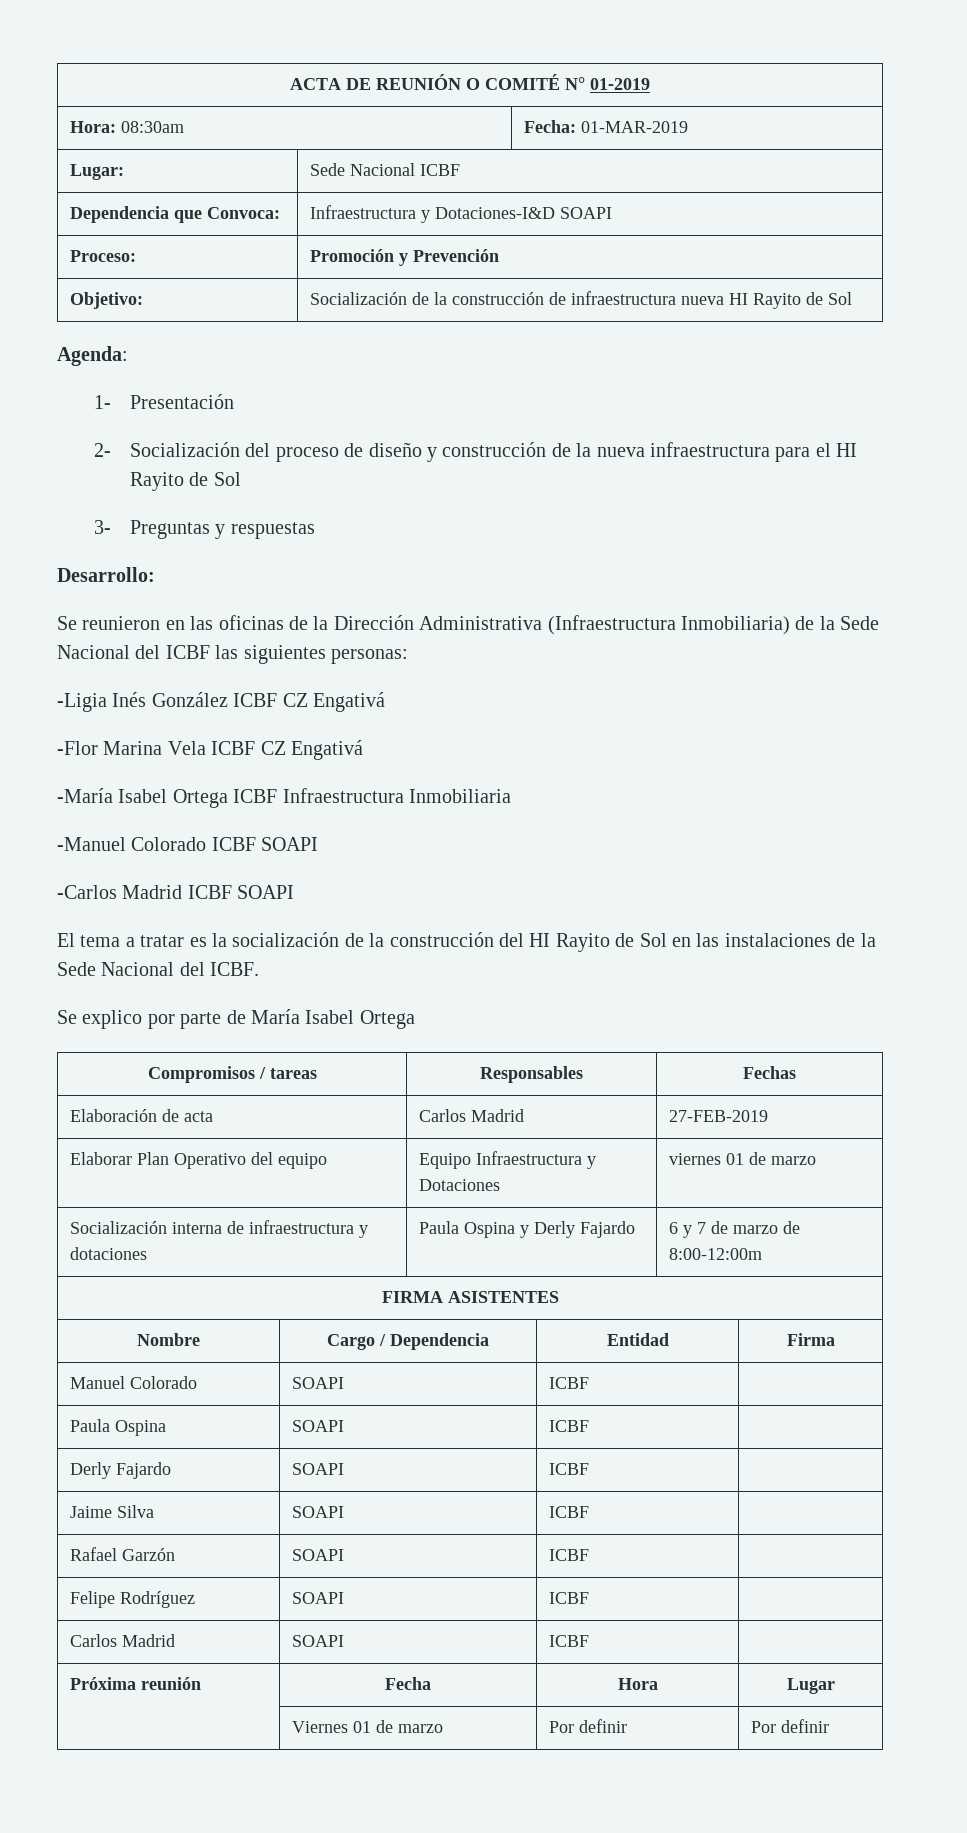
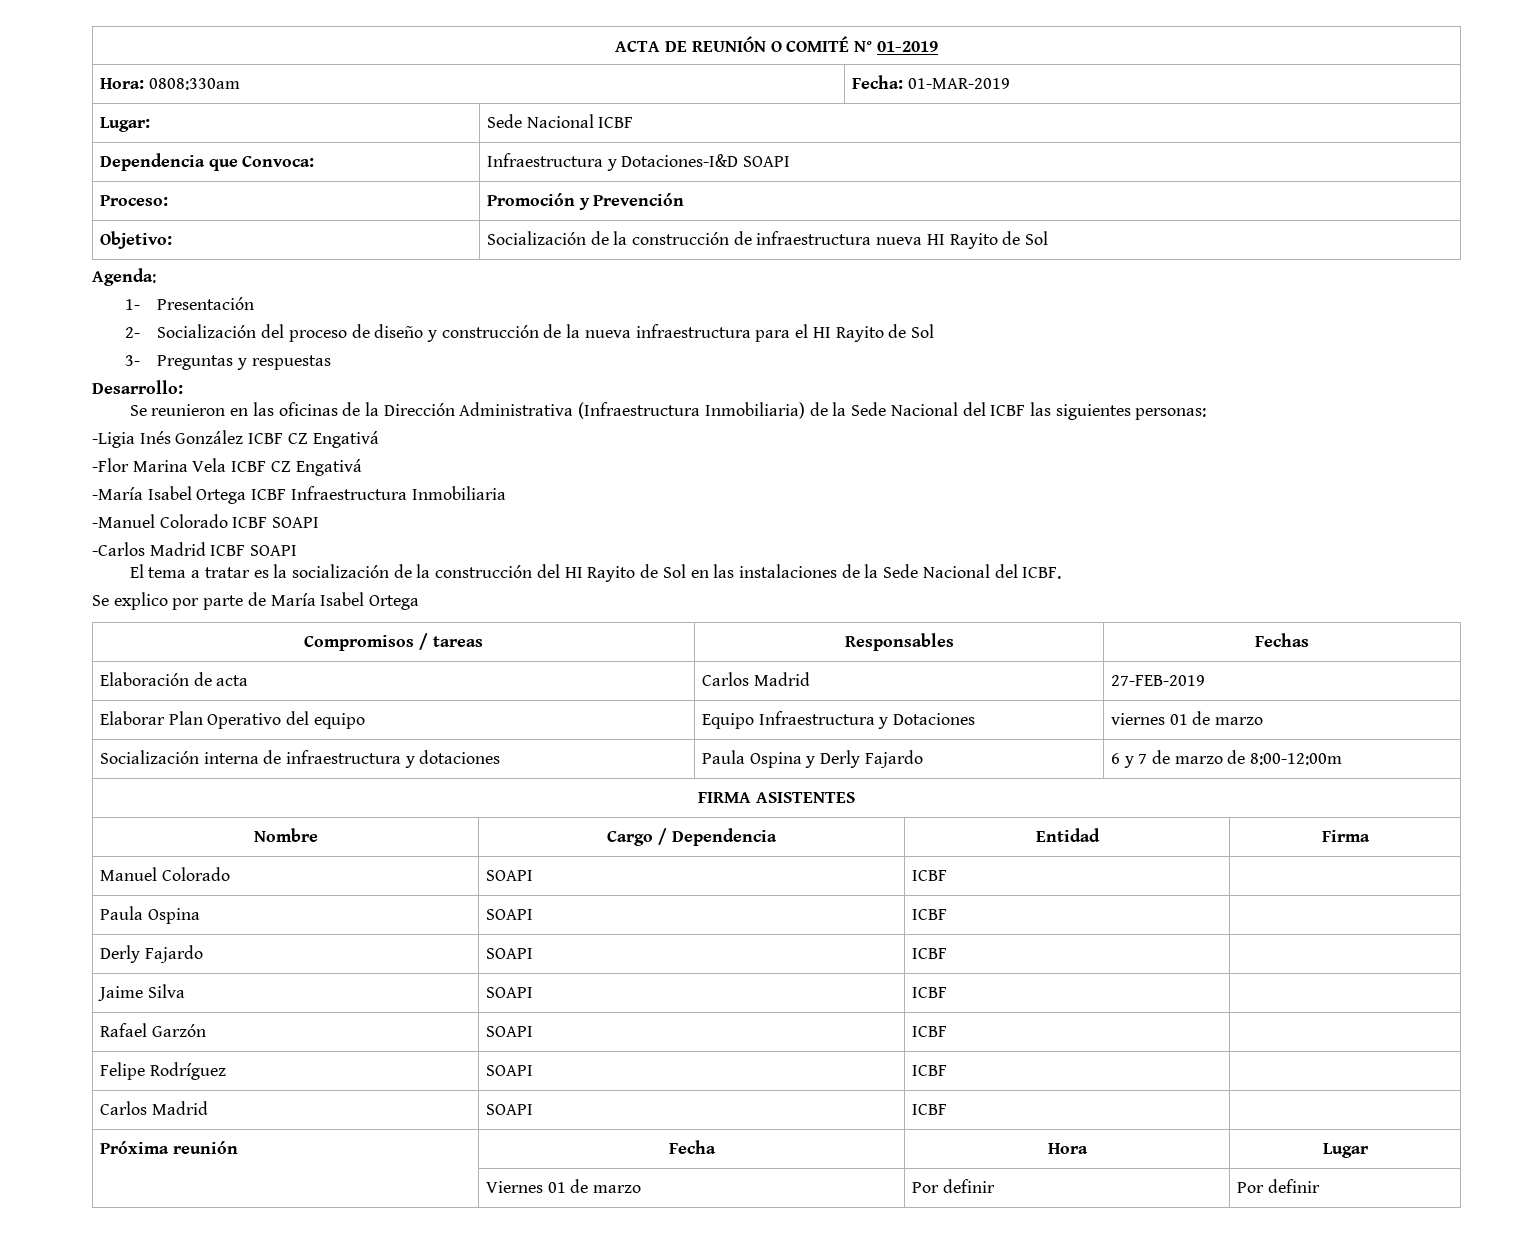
[120,121,184,133] 08:30am -> [148,78,240,90] 0808:330am

